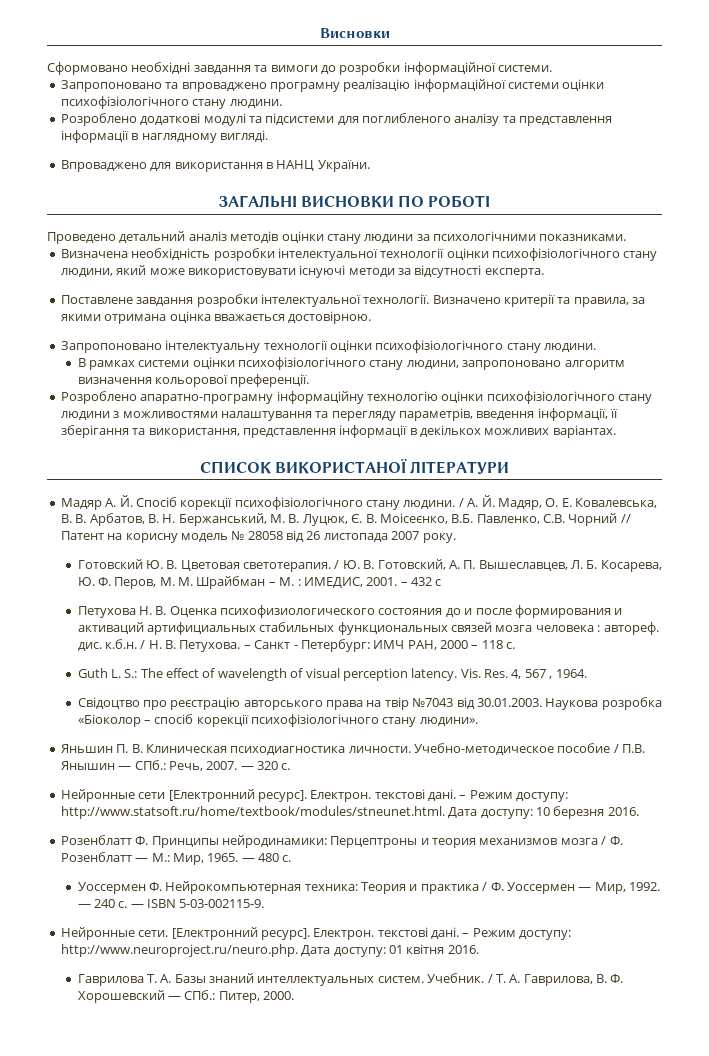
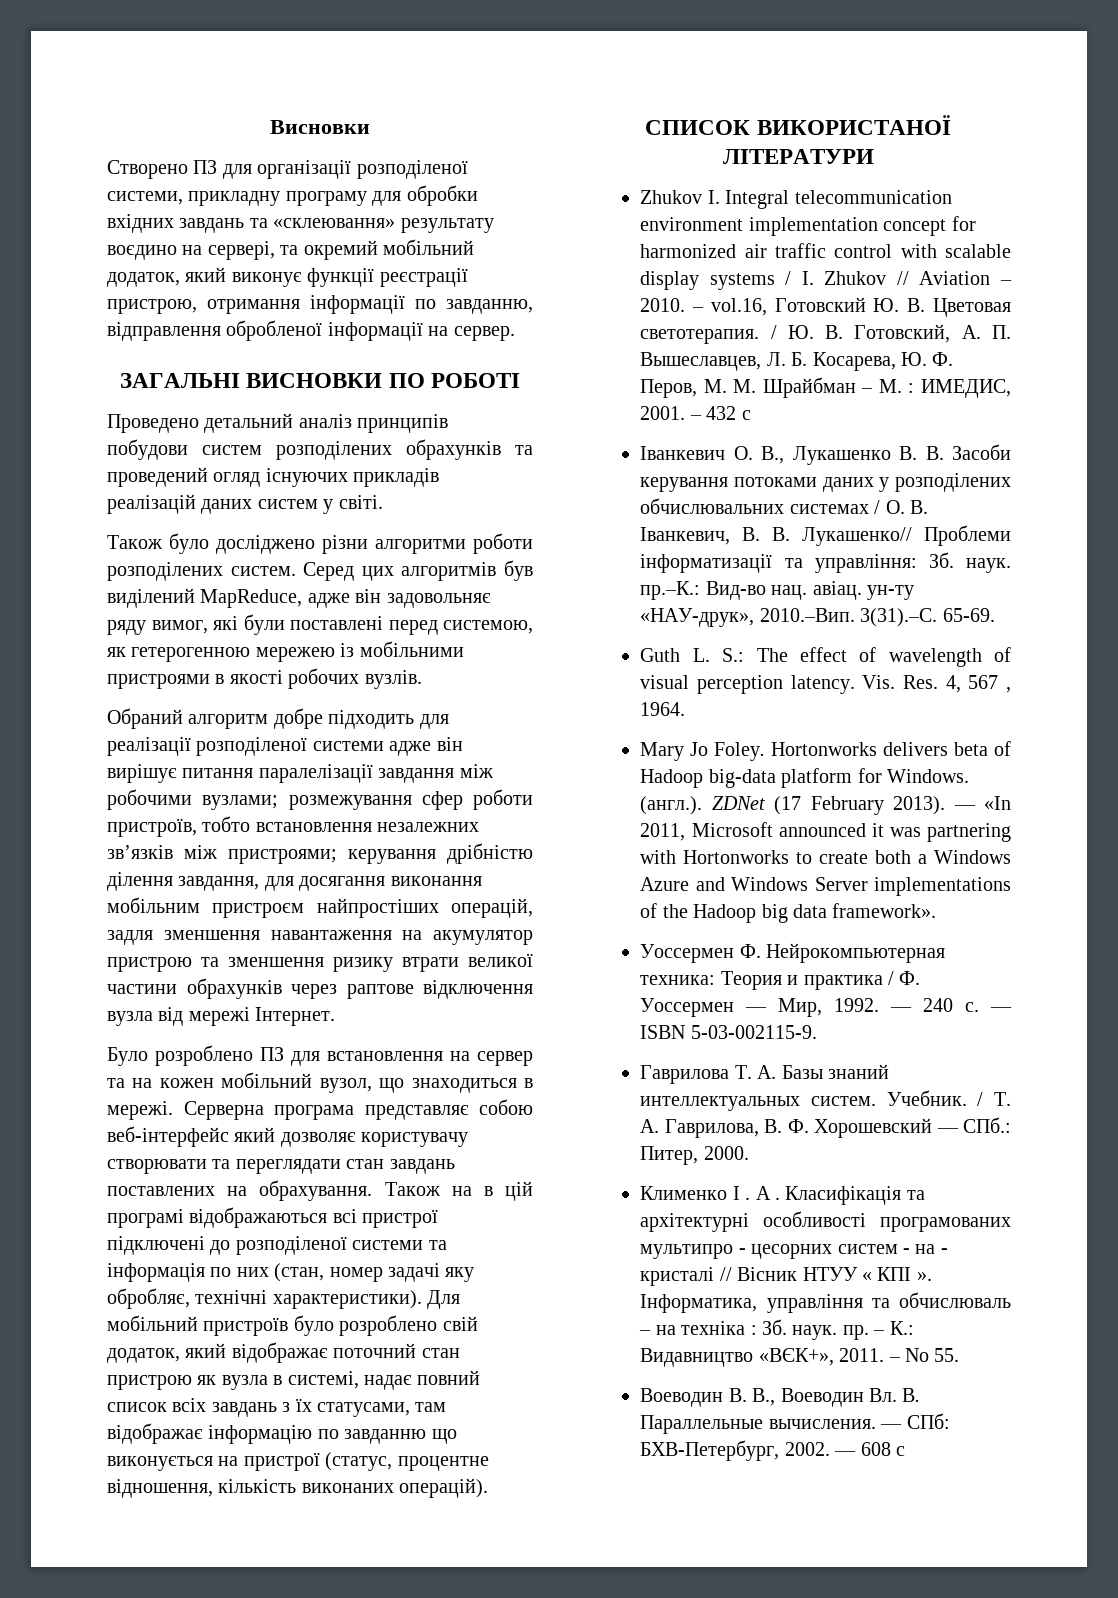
[47,62,552,75] [60,79,605,92] [60,96,282,109] [60,113,613,126] [60,130,268,143] [60,160,370,172] Сформовано необхідні завдання та вимоги до розробки інформаційної системи. // Запропоновано та впроваджено програмну реалізацію інформаційної системи оцінки психофізіологічного стану людини. // Розроблено додаткові модулі та підсистеми для поглибленого аналізу та представлення інформації в наглядному вигляді. // Впроваджено для використання в НАНЦ України. -> [107,160,468,179] [107,185,478,206] [107,214,494,233] [107,239,474,260] [107,267,468,287] [107,295,533,314] [107,320,515,341] Створено ПЗ для організації розподіленої системи, прикладну програму для обробки вхідних завдань та «склеювання» результату воєдино на сервері, та окремий мобільний додаток, який виконує функції реєстрації пристрою, отримання інформації по завданню, відправлення обробленої інформації на сервер.
[230,231,627,244] [60,248,658,261] [60,265,544,278] [60,294,646,307] [60,311,372,324] [60,340,596,353] [77,357,625,370] [77,374,310,387] [60,391,652,404] [60,408,619,421] [60,425,616,438] [199,459,510,474] [60,495,657,510] [60,513,631,526] [60,530,456,543] методів оцінки стану людини за психологічними показниками. // Визначена необхідність розробки інтелектуальної технології оцінки психофізіологічного стану людини, який може використовувати існуючі методи за відсутності експерта. // Поставлене завдання розробки інтелектуальної технології. Визначено критерії та правила, за якими отримана оцінка вважається достовірною. // Запропоновано інтелектуальну технології оцінки психофізіологічного стану людини. // В рамках системи оцінки психофізіологічного стану людини, запропоновано алгоритм визначення кольорової преференції. // Розроблено апаратно-програмну інформаційну технологію оцінки психофізіологічного стану людини з можливостями налаштування та перегляду параметрів, введення інформації, її зберігання та використання, представлення інформації в декількох можливих варіантах. // СПИСОК ВИКОРИСТАНОЇ ЛІТЕРАТУРИ // Мадяр А. Й. Спосіб корекції психофізіологічного стану людини. / А. Й. Мадяр, О. Е. Ковалевська, В. В. Арбатов, В. Н. Бержанський, М. В. Луцюк, Є. В. Моісеєнко, В.Б. Павленко, С.В. Чорний // Патент на корисну модель № 28058 від 26 листопада 2007 року. // -> [357,414,449,433] [107,439,533,460] [107,467,440,487] [107,494,383,514] [107,533,533,554] [107,560,533,581] [107,588,491,608] [107,614,533,635] [107,641,464,662] [107,668,422,689] [107,708,449,729] [107,737,463,756] [107,764,493,783] [107,789,533,810] [107,816,480,837] [107,843,533,864] [107,872,482,891] [107,897,533,918] [107,930,533,945] [107,953,533,972] [107,978,533,999] [107,1007,336,1026] [107,1045,533,1066] [107,1072,533,1093] [107,1099,533,1120] [107,1126,469,1147] [107,1159,455,1174] [107,1180,534,1201] [107,1207,439,1228] [107,1236,447,1255] [107,1263,475,1282] [107,1288,461,1309] [107,1315,478,1336] [107,1342,460,1363] [107,1370,481,1390] [107,1398,447,1417] [107,1423,457,1444] [107,1452,489,1471] [107,1478,489,1498] [645,115,951,135] [722,149,874,164] [640,190,952,209] [640,216,976,236] [640,243,1011,258] [640,271,1012,290] [640,298,767,316] принципів побудови систем розподілених обрахунків та проведений огляд існуючих прикладів реалізацій даних систем у світі. // Також було досліджено різни алгоритми роботи розподілених систем. Серед цих алгоритмів був виділений MapReduce, адже він задовольняє ряду вимог, які були поставлені перед системою, як гетерогенною мережею із мобільними пристроями в якості робочих вузлів. // Обраний алгоритм добре підходить для реалізації розподіленої системи адже він вирішує питання паралелізації завдання між робочими вузлами; розмежування сфер роботи пристроїв, тобто встановлення незалежних зв’язків між пристроями; керування дрібністю ділення завдання, для досягання виконання мобільним пристроєм найпростіших операцій, задля зменшення навантаження на акумулятор пристрою та зменшення ризику втрати великої частини обрахунків через раптове відключення вузла від мережі Інтернет. // Було розроблено ПЗ для встановлення на сервер та на кожен мобільний вузол, що знаходиться в мережі. Серверна програма представляє собою веб-інтерфейс який дозволяє користувачу створювати та переглядати стан завдань поставлених на обрахування. Також на в цій програмі відображаються всі пристрої підключені до розподіленої системи та інформація по них (стан, номер задачі яку обробляє, технічні характеристики). Для мобільний пристроїв було розроблено свій додаток, який відображає поточний стан пристрою як вузла в системі, надає повний список всіх завдань з їх статусами, там відображає інформацію по завданню що виконується на пристрої (статус, процентне відношення, кількість виконаних операцій). // СПИСОК ВИКОРИСТАНОЇ ЛІТЕРАТУРИ // Zhukov І. Integral telecommunication environment implementation concept for harmonized air traffic control with scalable display systems / I. Zhukov // Aviation – 2010. – vol.16,
[77,605,623,618] [77,622,659,635] [77,639,516,652] Петухова Н. В. Оценка психофизиологического состояния до и после формирования и активаций артифициальных стабильных функциональных связей мозга человека : автореф. дис. к.б.н. / Н. В. Петухова. – Санкт - Петербург: ИМЧ РАН, 2000 – 118 с. -> [640,444,1011,465] [640,473,1011,492] [640,498,928,514] [640,525,1011,546] [640,552,1011,573] [640,581,914,600] [640,608,995,627] Іванкевич О. В., Лукашенко В. В. Засоби керування потоками даних у розподілених обчислювальних системах / О. В. Іванкевич, В. В. Лукашенко// Проблеми інформатизації та управління: Зб. наук. пр.–К.: Вид-во нац. авіац. ун-ту «НАУ-друк», 2010.–Вип. 3(31).–С. 65-69.
[77,697,662,710] [77,714,478,727] [60,743,646,755] [60,760,291,771] [60,789,569,802] [60,806,639,819] [60,835,623,848] [60,852,292,865] Свідоцтво про реєстрацію авторського права на твір №7043 від 30.01.2003. Наукова розробка «Біоколор – спосіб корекції психофізіологічного стану людини». // Яньшин П. В. Клиническая психодиагностика личности. Учебно-методическое пособие / П.В. Янышин — СПб.: Речь, 2007. — 320 с. // Нейронные сети [Електронний ресурс]. Електрон. текстові дані. – Режим доступу: http://www.statsoft.ru/home/textbook/modules/stneunet.html. Дата доступу: 10 березня 2016. // Розенблатт Ф. Принципы нейродинамики: Перцептроны и теория механизмов мозга / Ф. Розенблатт — М.: Мир, 1965. — 480 с. -> [640,741,1011,761] [640,768,969,788] [640,796,1011,815] [640,822,1011,842] [640,850,1011,864] [640,877,1011,896] [640,903,937,923] Mary Jo Foley. Hortonworks delivers beta of Hadoop big-data platform for Windows. (англ.). ZDNet (17 February 2013). — «In 2011, Microsoft announced it was partnering with Hortonworks to create both a Windows Azure and Windows Server implementations of the Hadoop big data framework».
[60,927,572,940] [60,944,479,957] // Нейронные сети. [Електронний ресурс]. Електрон. текстові дані. – Режим доступу: http://www.neuroproject.ru/neuro.php. Дата доступу: 01 квітня 2016. -> (817, 1032) none
(295, 995) none -> [640,1186,925,1205] [640,1211,1011,1232] [640,1244,948,1259] [640,1267,932,1286] [640,1292,1011,1313] [639,1319,914,1340] [640,1348,960,1367] [640,1388,921,1407] [640,1413,950,1434] [640,1440,905,1461] // Клименко І . А . Класифікація та архітектурні особливості програмованих мультипро - цесорних систем - на - кристалі // Вісник НТУУ « КПІ ». Інформатика, управління та обчислюваль – на техніка : Зб. наук. пр. – К.: Видавництво «ВЄК+», 2011. – No 55. // Воеводин В. В., Воеводин Вл. В. Параллельные вычисления. — СПб: БХВ-Петербург, 2002. — 608 с

